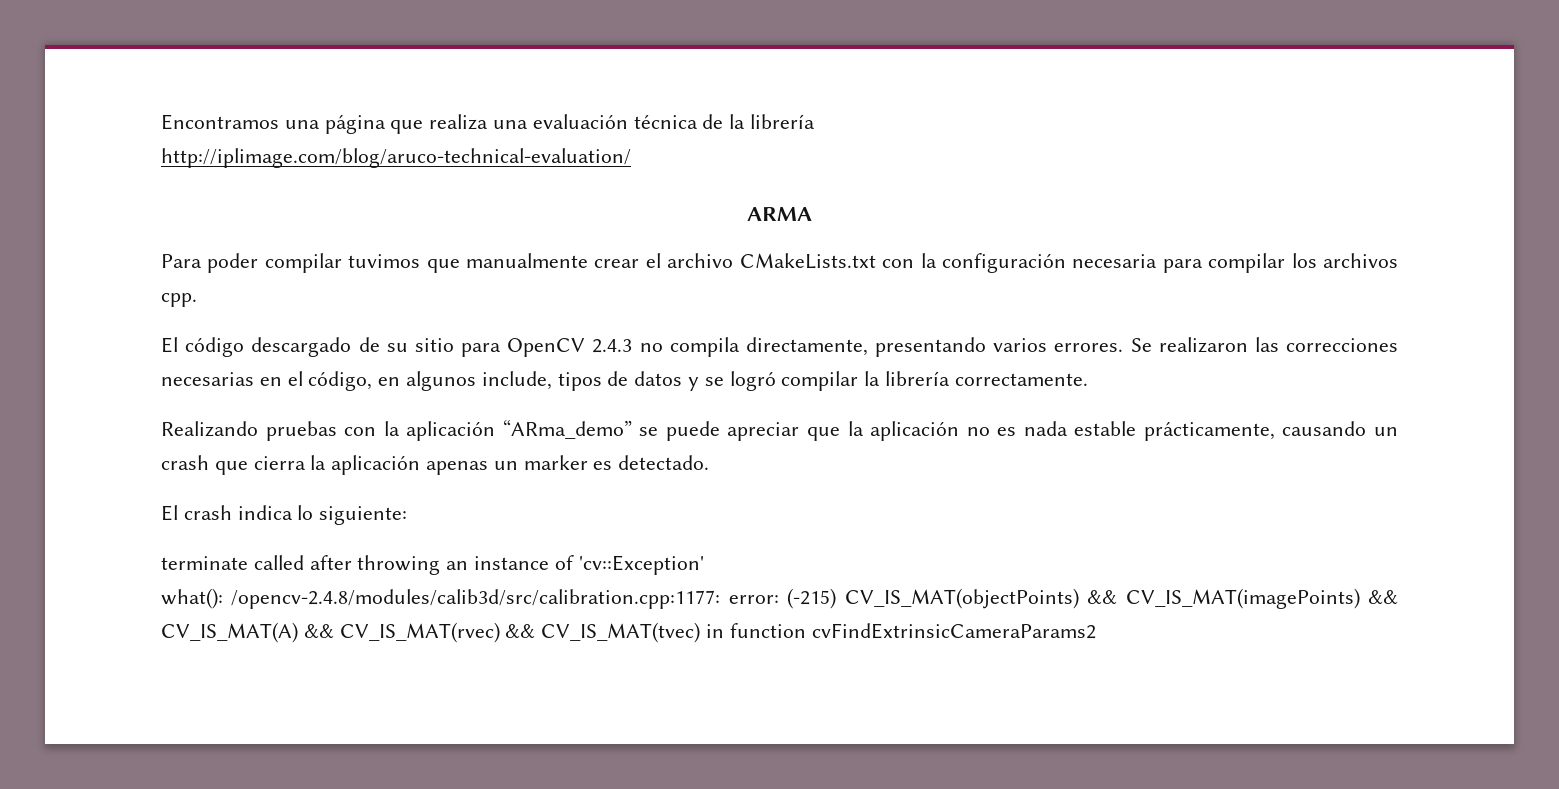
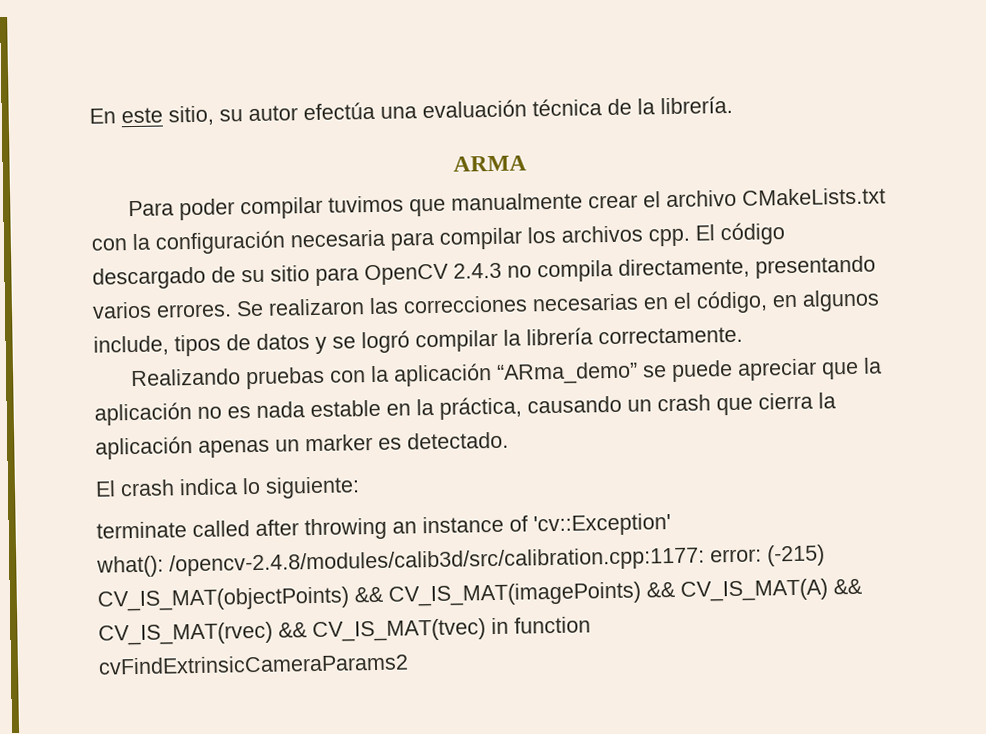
[161,114,489,134] Encontramos una página que realiza -> [89,101,375,126] En este sitio, su autor efectúa
[750,114,816,129] [161,148,631,168] librería // http://iplimage.com/blog/aruco-technical-evaluation/ -> [660,95,733,115] librería.
(197, 300) // -> (690, 237) none
[1143,421,1275,441] prácticamente, -> [386,396,522,420] en la práctica,

